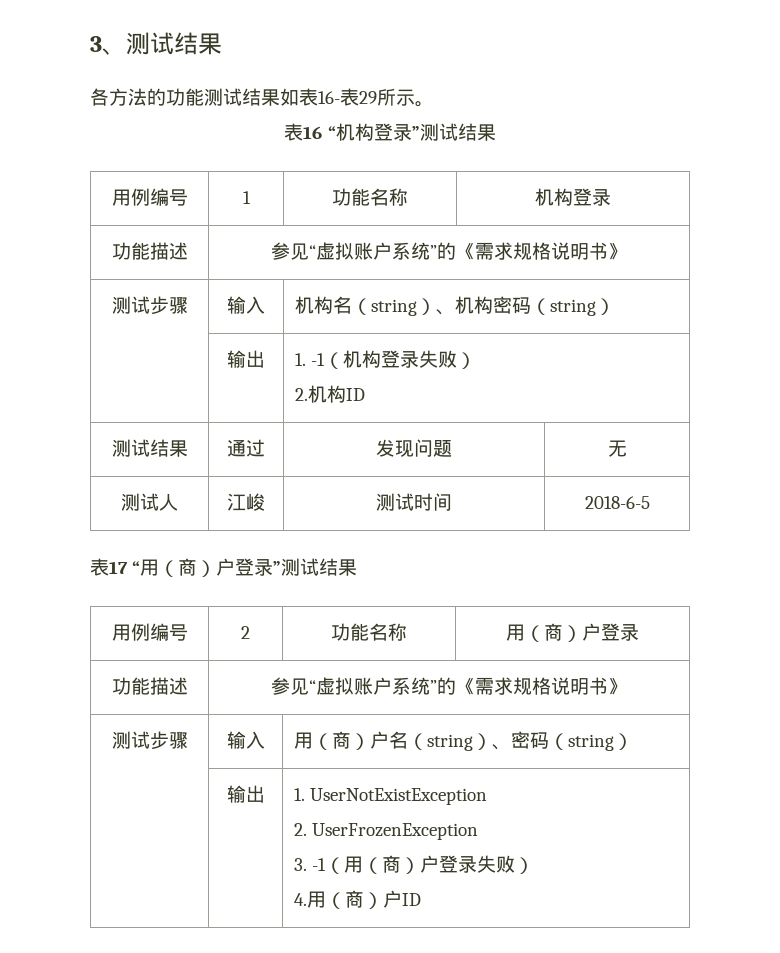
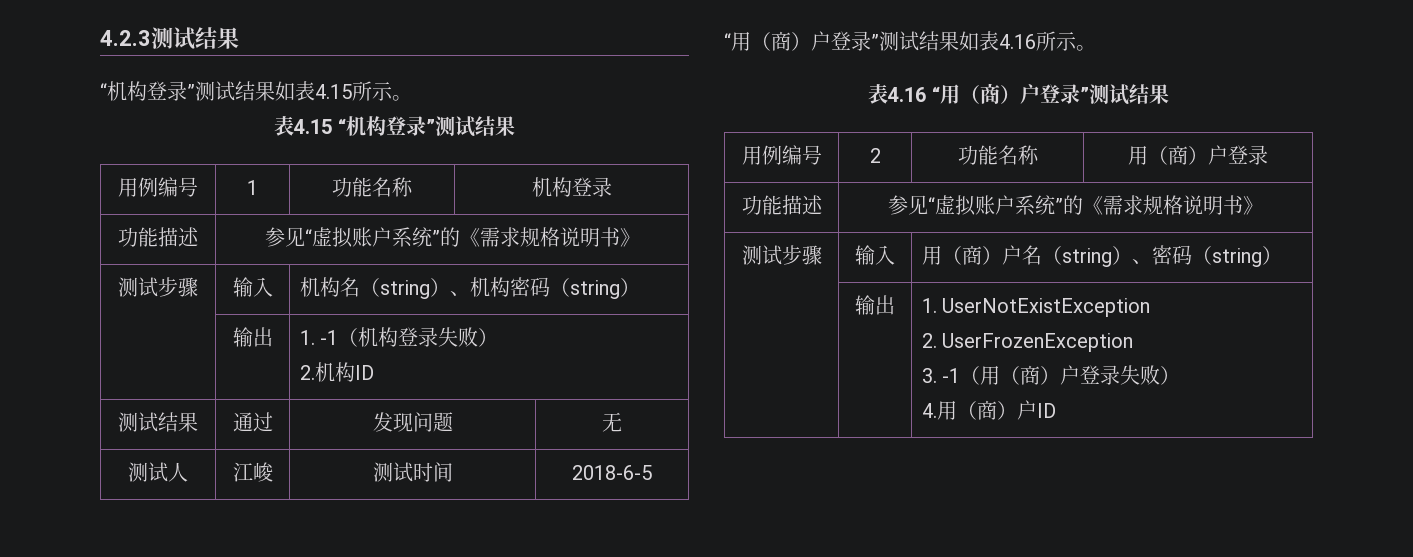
[90,32,222,55] [90,88,434,107] [284,123,323,141] 3、测试结果 // 各方法的功能测试结果如表16-表29所示。 // 表16 -> [100,27,239,50] [100,81,412,101] [274,116,333,136] 4.2.3测试结果 // “机构登录”测试结果如表4.15所示。 // 表4.15
[90,558,128,576] 表17 -> [724,31,1096,51] [868,84,927,104] “用（商）户登录”测试结果如表4.16所示。 // 表4.16

